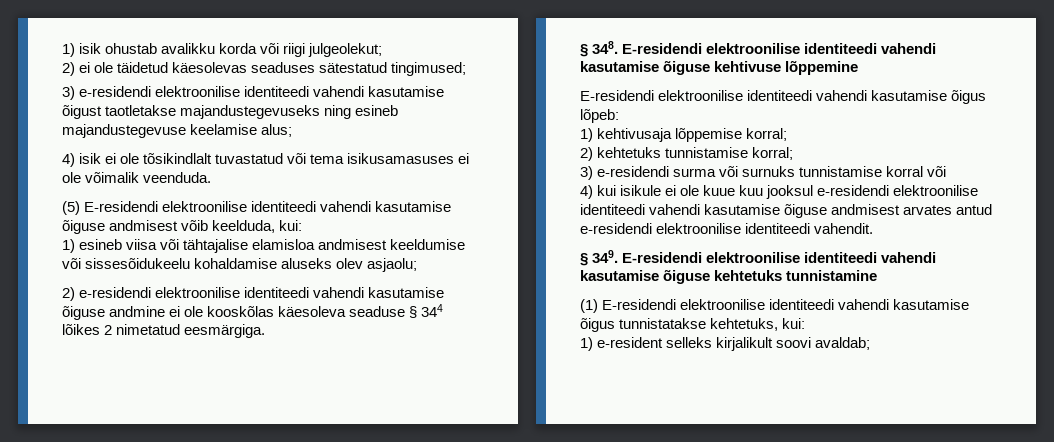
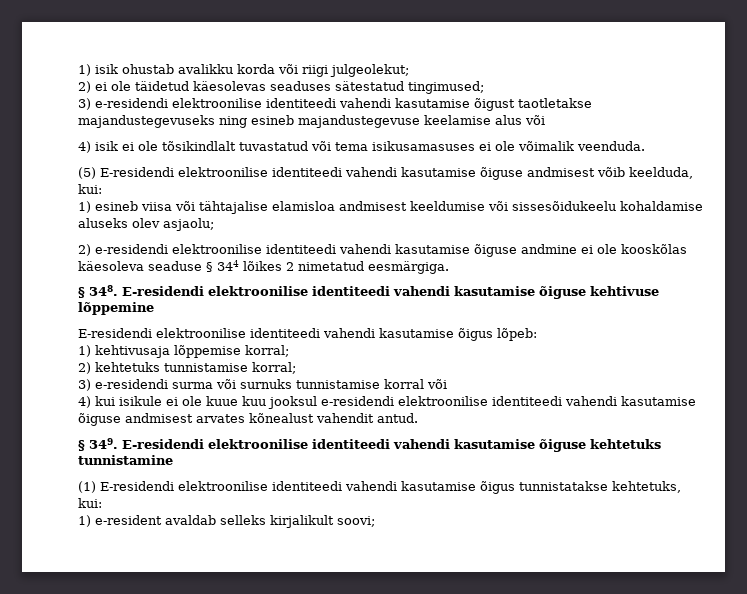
[261,124,293,137] alus; -> [495,115,545,125] alus või
[956,204,993,215] [580,223,874,234] antud e-residendi elektroonilise identiteedi vahendit. -> [249,413,418,423] kõnealust vahendit antud.
(664, 342) none -> [165,515,216,525] avaldab
[776,337,871,350] soovi avaldab; -> [337,516,375,527] soovi;

